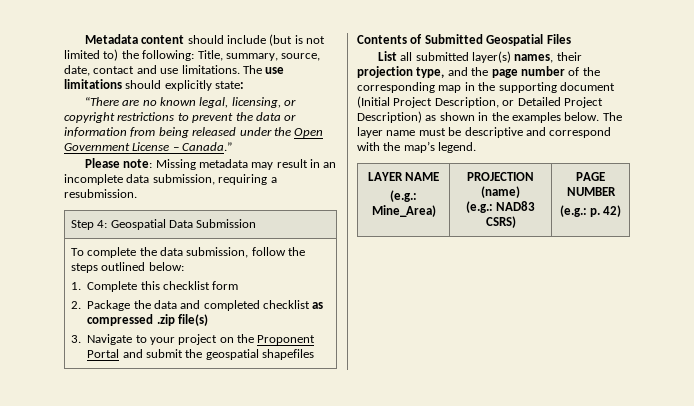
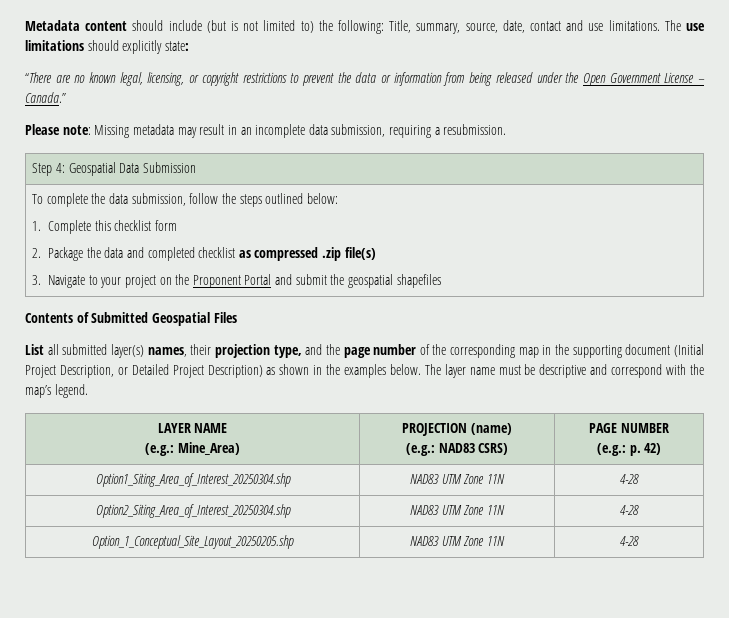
(622, 211) none -> [95,473,291,487] [410,474,505,484] [620,474,639,484] [95,504,291,518] [410,505,505,515] [620,505,639,515] [91,535,294,549] [410,536,505,546] [620,536,639,546] // Option1_Siting_Area_of_Interest_20250304.shp | NAD83 UTM Zone 11N | 4-28 // Option2_Siting_Area_of_Interest_20250304.shp | NAD83 UTM Zone 11N | 4-28 // Option_1_Conceptual_Site_Layout_20250205.shp | NAD83 UTM Zone 11N | 4-28

